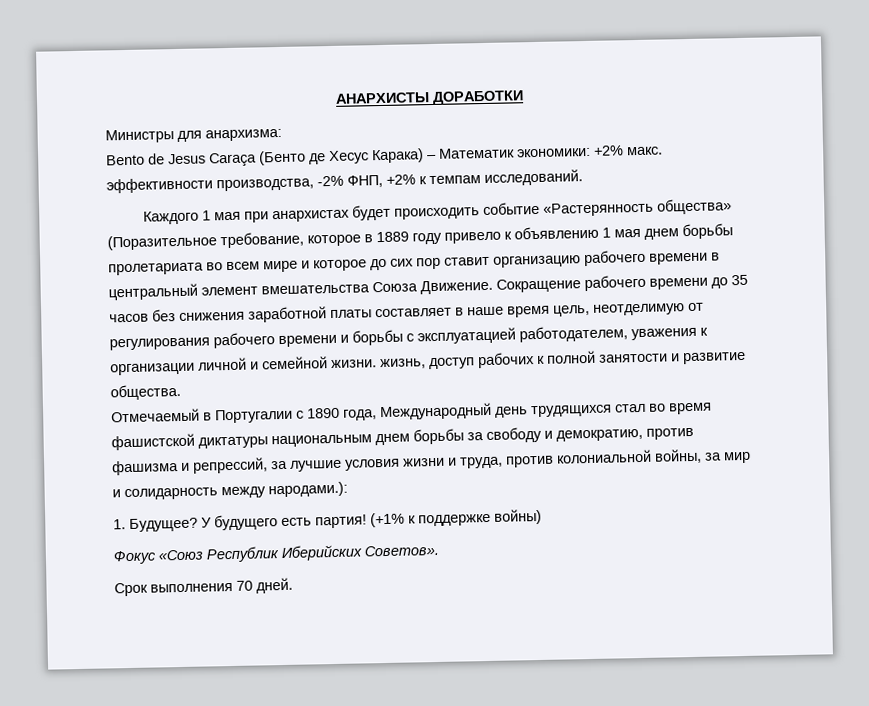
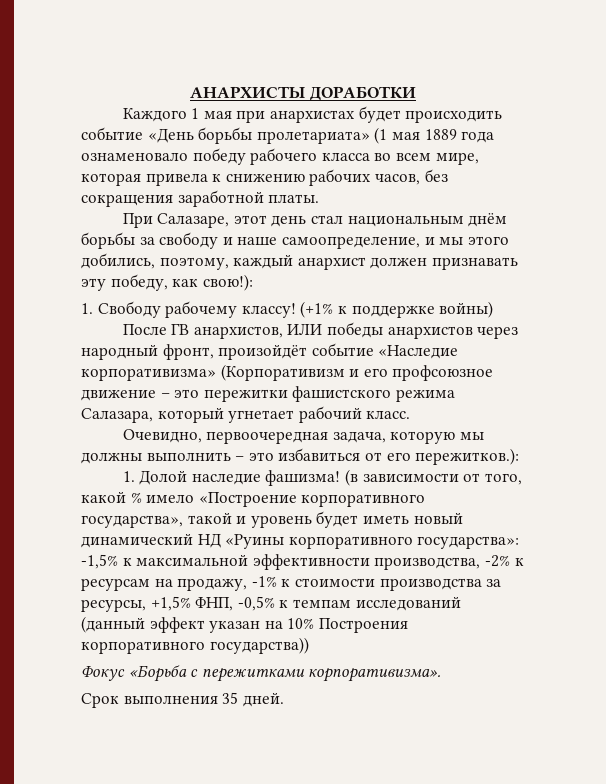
[105,128,282,144] [106,145,663,167] [106,169,583,194] // Министры для анархизма: // Bento de Jesus Caraça (Бенто де Хесус Карака) – Математик экономики: +2% макс. эффективности производства, -2% ФНП, +2% к темпам исследований. -> (416, 93) none
[542,198,732,217] [107,223,733,251] [108,249,720,276] [108,274,748,301] [109,302,704,323] [109,325,708,351] [110,350,746,376] [110,383,181,401] [111,402,712,424] [111,426,694,451] [112,448,751,476] [112,481,348,501] [113,508,542,532] [113,544,439,565] «Растерянность общества» (Поразительное требование, которое в 1889 году привело к объявлению 1 мая днем борьбы пролетариата во всем мире и которое до сих пор ставит организацию рабочего времени в центральный элемент вмешательства Союза Движение. Сокращение рабочего времени до 35 часов без снижения заработной платы составляет в наше время цель, неотделимую от регулирования рабочего времени и борьбы с эксплуатацией работодателем, уважения к организации личной и семейной жизни. жизнь, доступ рабочих к полной занятости и развитие общества. // Отмечаемый в Португалии с 1890 года, Международный день трудящихся стал во время фашистской диктатуры национальным днем борьбы за свободу и демократию, против фашизма и репрессий, за лучшие условия жизни и труда, против колониальной войны, за мир и солидарность между народами.): // 1. Будущее? У будущего есть партия! (+1% к поддержке войны) // Фокус «Союз Республик Иберийских Советов». -> [147,127,495,144] [81,148,479,165] [81,169,448,186] [81,190,320,207] [122,213,508,228] [81,232,509,249] [81,253,518,270] [81,274,253,291] [81,301,494,318] [122,322,519,339] [81,343,459,360] [81,364,494,381] [81,386,455,402] [81,406,411,423] [122,429,484,444] [81,448,520,465] [122,469,522,486] [81,491,426,507] [81,511,463,528] [81,533,520,549] [81,554,524,570] [81,576,502,591] [81,596,461,612] [81,616,408,633] [81,637,309,654] [81,665,442,682] «День борьбы пролетариата» (1 мая 1889 года ознаменовало победу рабочего класса во всем мире, которая привела к снижению рабочих часов, без сокращения заработной платы. // При Салазаре, этот день стал национальным днём борьбы за свободу и наше самоопределение, и мы этого добились, поэтому, каждый анархист должен признавать эту победу, как свою!): // 1. Свободу рабочему классу! (+1% к поддержке войны) // После ГВ анархистов, ИЛИ победы анархистов через народный фронт, произойдёт событие «Наследие корпоративизма» (Корпоративизм и его профсоюзное движение – это пережитки фашистского режима Салазара, который угнетает рабочий класс. // Очевидно, первоочередная задача, которую мы должны выполнить – это избавиться от его пережитков.): // 1. Долой наследие фашизма! (в зависимости от того, какой % имело «Построение корпоративного государства», такой и уровень будет иметь новый динамический НД «Руины корпоративного государства»: -1,5% к максимальной эффективности производства, -2% к ресурсам на продажу, -1% к стоимости производства за ресурсы, +1,5% ФНП, -0,5% к темпам исследований (данный эффект указан на 10% Построения корпоративного государства)) // Фокус «Борьба с пережитками корпоративизма».
[236,580,253,591] 70 -> [222,692,239,704] 35

